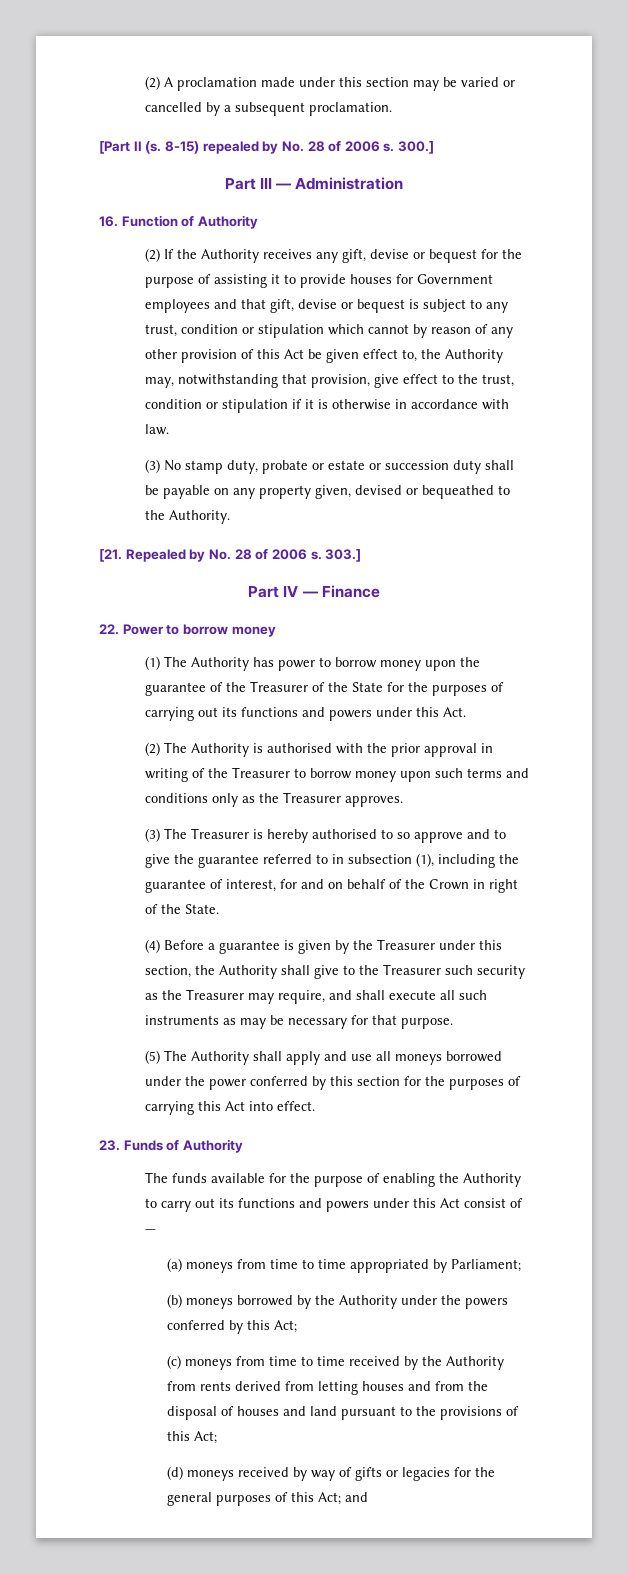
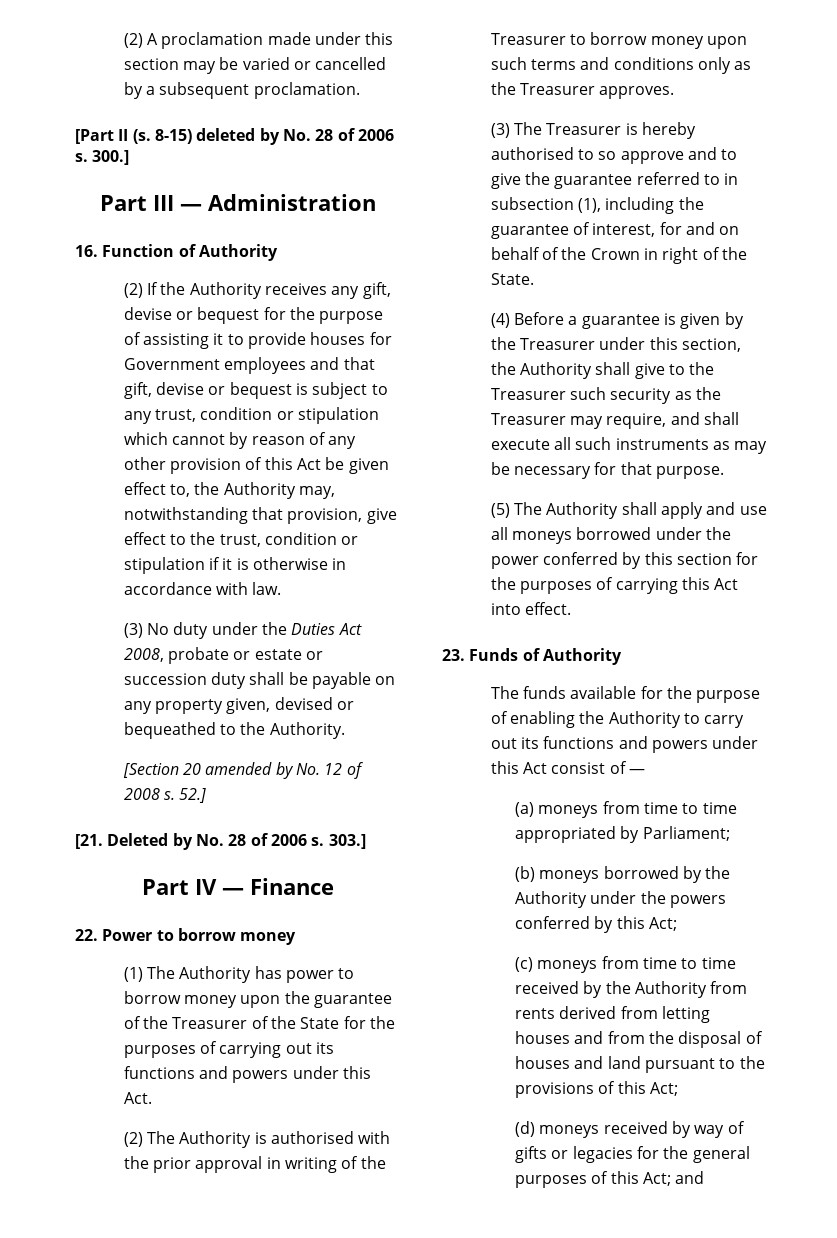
[202,141,259,154] repealed -> [196,128,256,141] deleted
[184,460,258,474] stamp duty, -> [173,622,362,639] [123,648,164,662] duty under the Duties Act 2008,
(230, 517) none -> [122,762,364,779] [123,788,207,803] // [Section 20 amended by No. 12 of 2008 s. 52.]
[125,549,186,562] Repealed -> [107,833,169,846] Deleted

